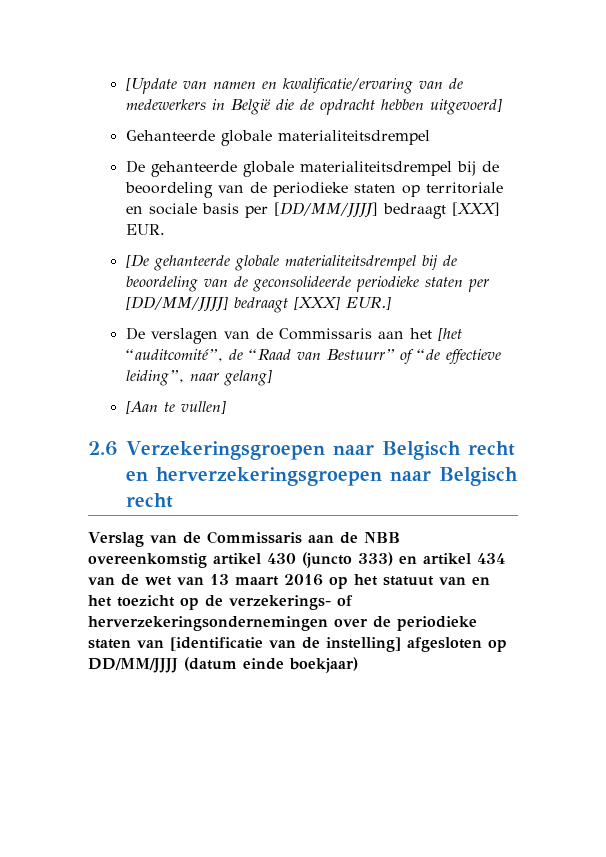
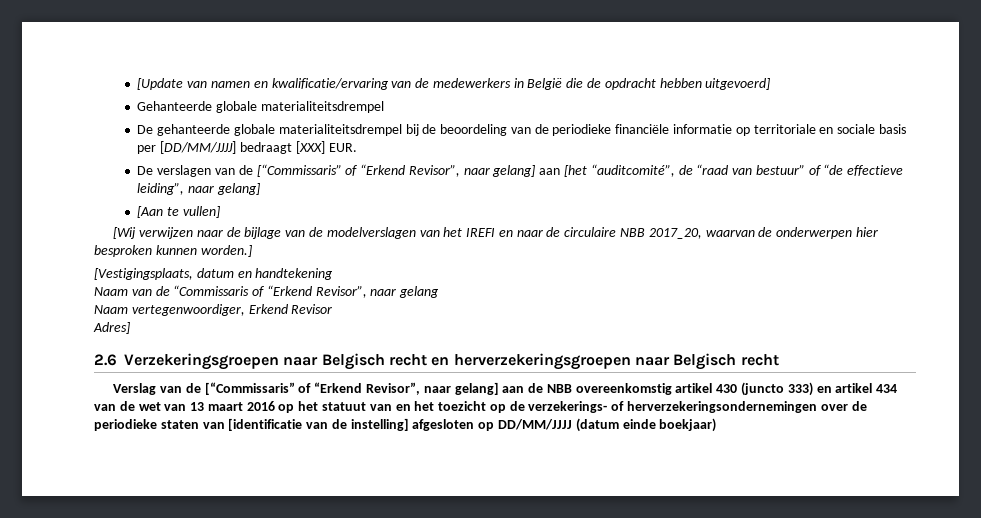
[353,184,396,193] staten -> [615,124,732,134] financiële informatie
[125,254,457,271] [125,276,489,292] [125,296,391,313] [125,327,462,344] [125,349,395,362] [De gehanteerde globale materialiteitsdrempel bij de beoordeling van de geconsolideerde periodieke staten per [DD/MM/JJJJ] bedraagt [XXX] EUR.] // De verslagen van de Commissaris aan het [het “auditcomité”, de “Raad van Bestuurr” -> [137,164,805,177] De verslagen van de [“Commissaris” of “Erkend Revisor”, naar gelang] aan [het “auditcomité”, de “raad van bestuur”
(226, 407) none -> [113,227,878,239] [94,245,252,257] [94,268,334,280] [94,285,440,298] [94,304,333,316] [93,322,130,334] // [Wij verwijzen naar de bijlage van de modelverslagen van het IREFI en naar de circulaire NBB 2017_20, waarvan de onderwerpen hier besproken kunnen worden.] // [Vestigingsplaats, datum en handtekening // Naam van de “Commissaris of “Erkend Revisor”, naar gelang // Naam vertegenwoordiger, Erkend Revisor // Adres]
[206,531,302,544] Commissaris -> [204,382,499,395] [“Commissaris” of “Erkend Revisor”, naar gelang]

